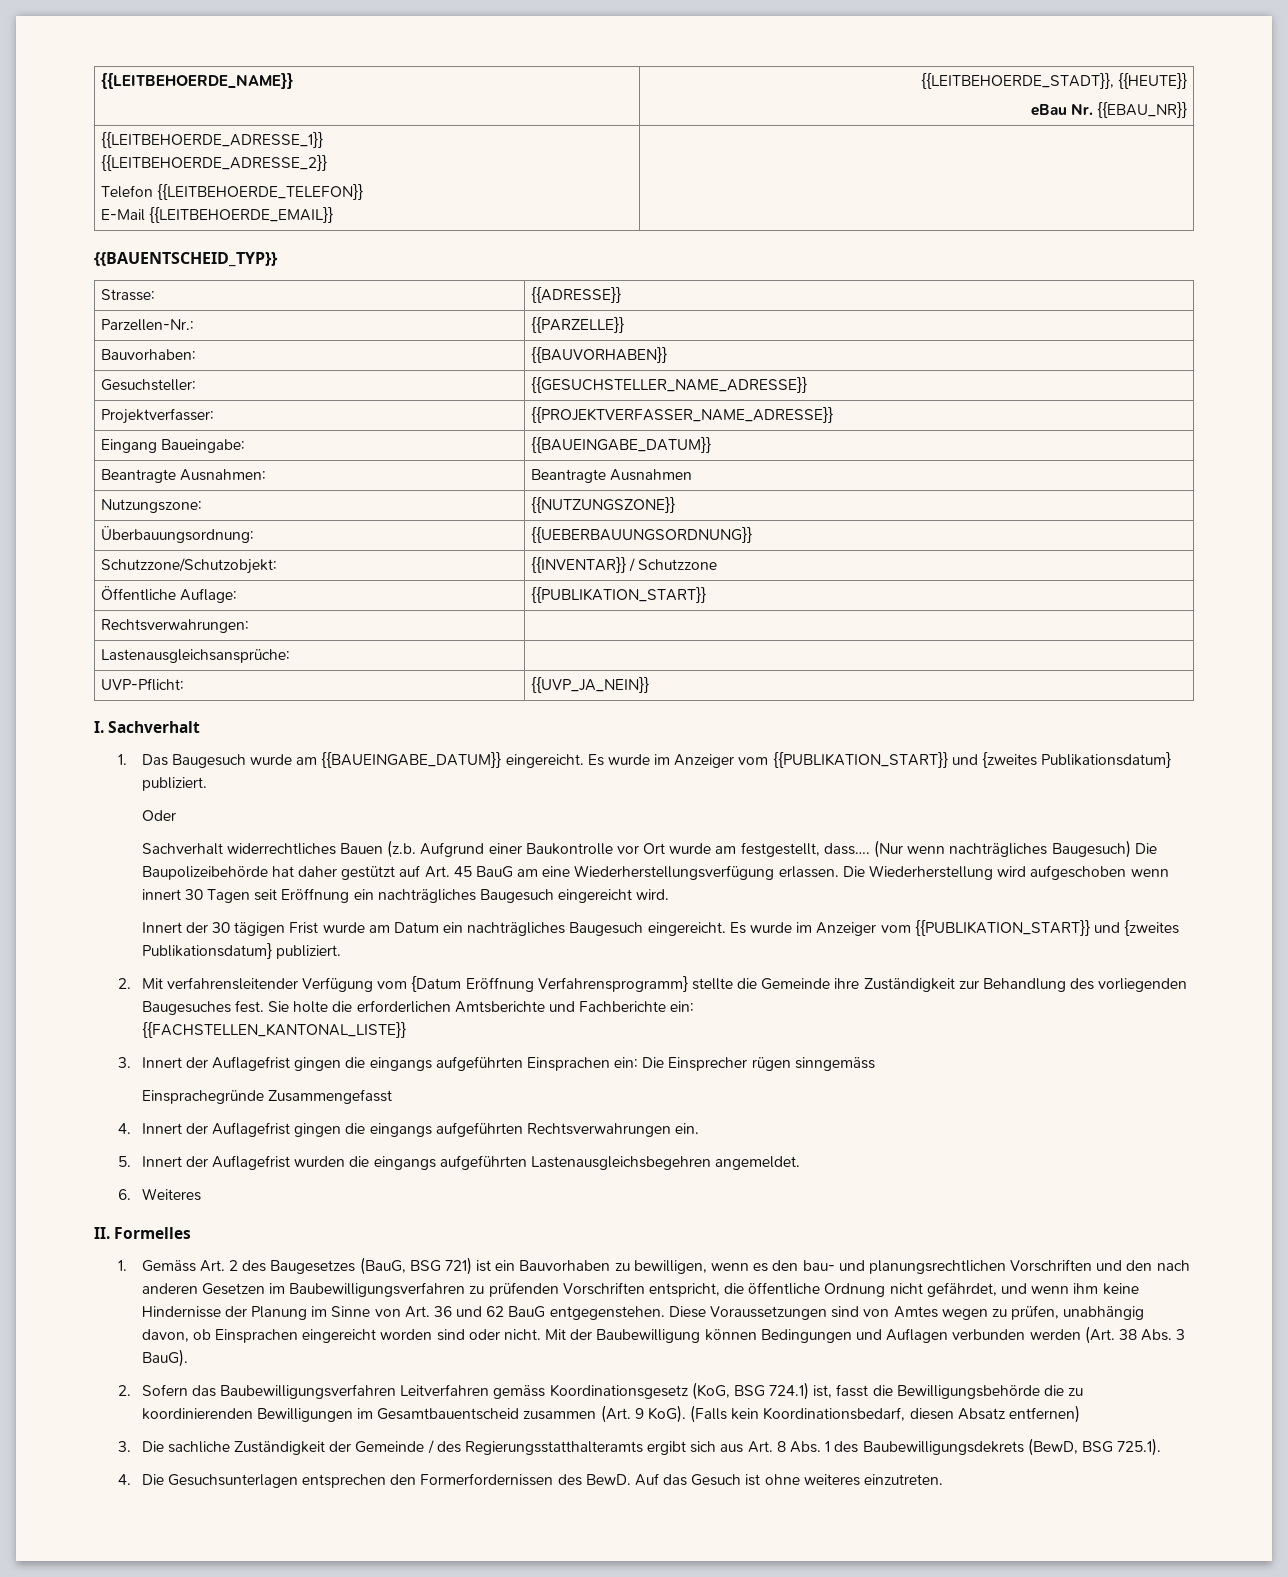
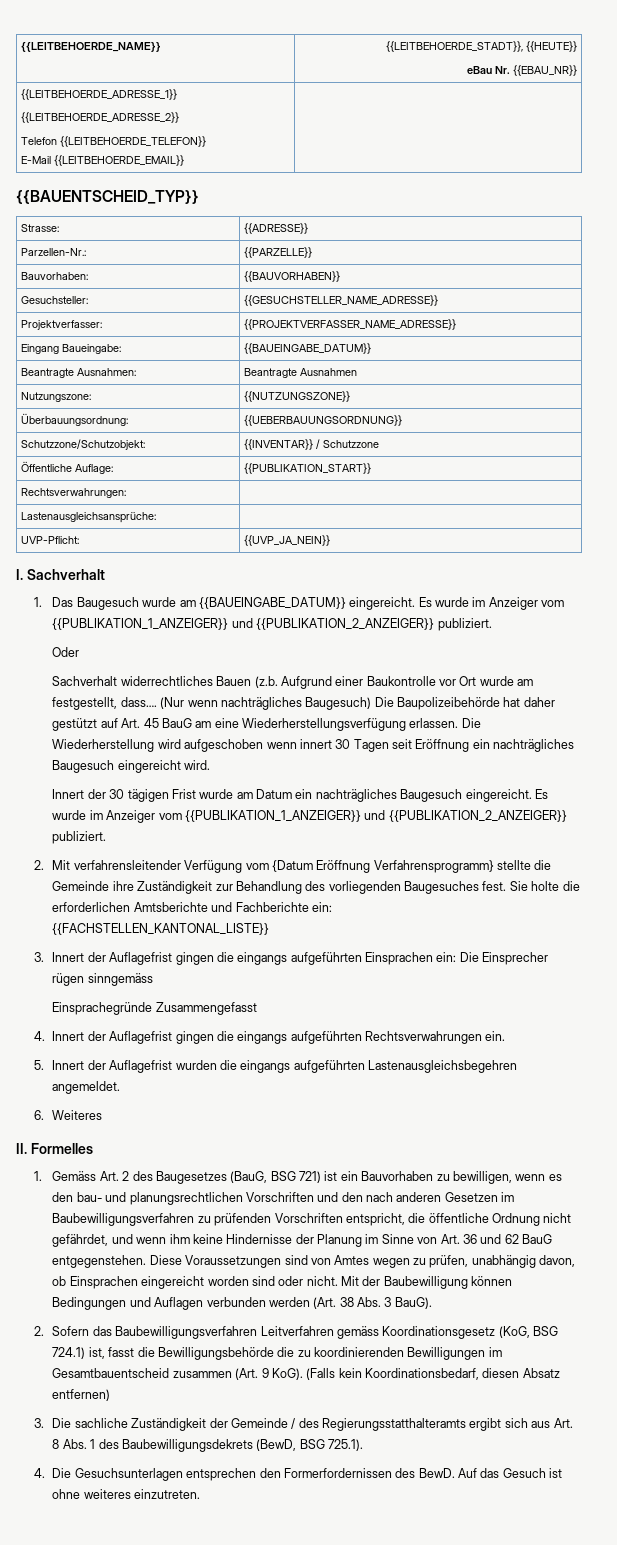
[772,752,1172,768] {{PUBLIKATION_START}} und {zweites Publikationsdatum} -> [52,618,435,630] {{PUBLIKATION_1_ANZEIGER}} und {{PUBLIKATION_2_ANZEIGER}}
[914,920,1180,936] [141,943,272,959] {{PUBLIKATION_START}} und {zweites Publikationsdatum} -> [184,810,567,822] {{PUBLIKATION_1_ANZEIGER}} und {{PUBLIKATION_2_ANZEIGER}}

